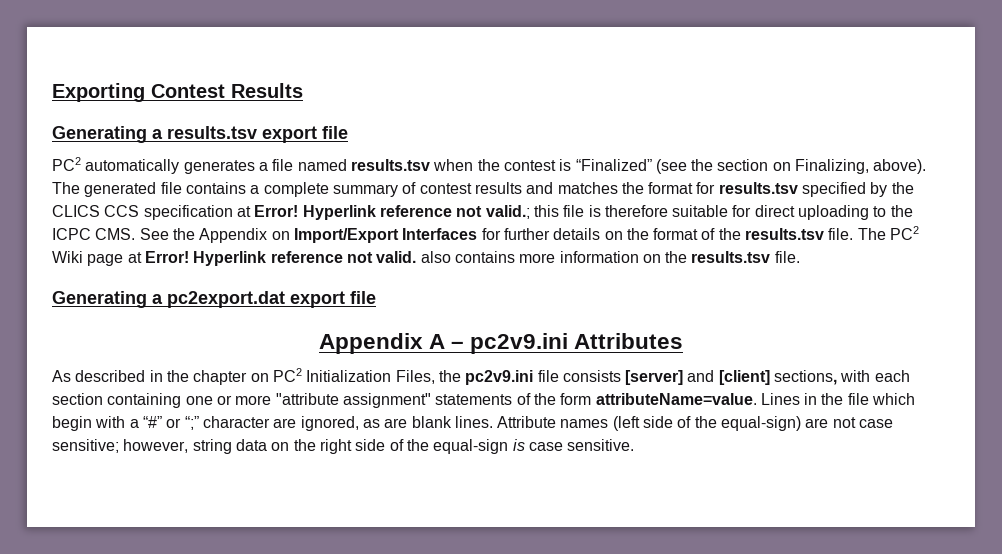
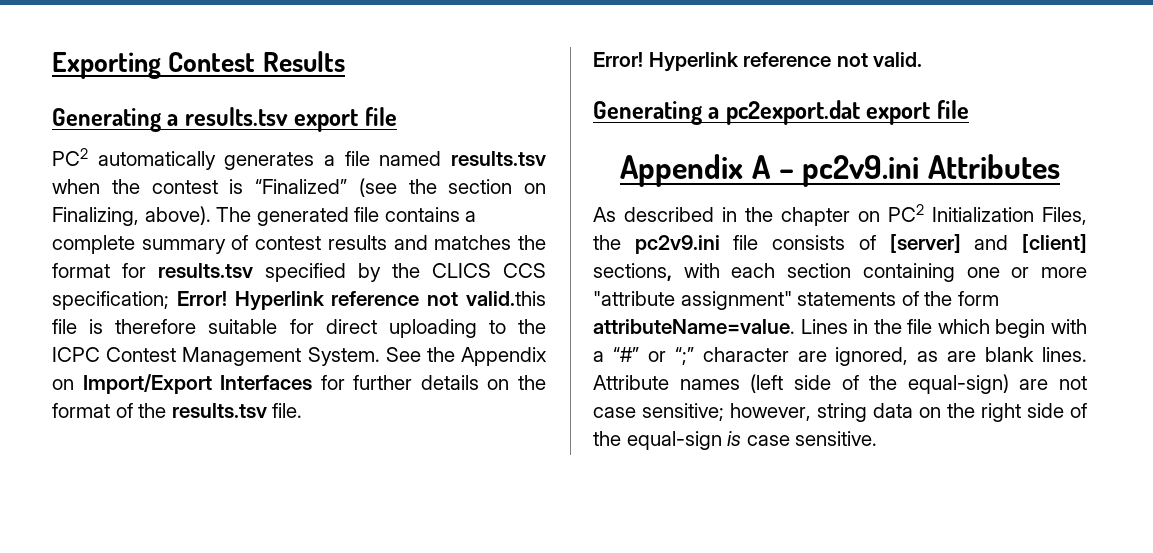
[143,205,559,220] specification at Error! Hyperlink reference not valid.; this -> [52,291,546,311] specification; Error! Hyperlink reference not valid.this
[95,228,136,240] CMS. -> [106,347,380,366] Contest Management System.
[857,226,920,240] [52,251,142,266] The PC2 Wiki page at -> (303, 410) //
[420,251,800,263] also contains more information on the results.tsv file. -> (923, 59) none
(621, 376) none -> [858,235,876,250] of

